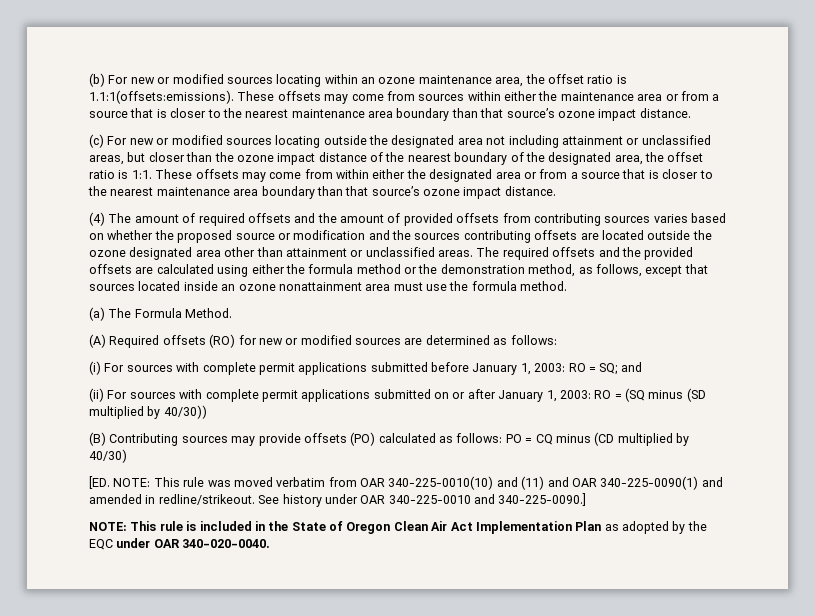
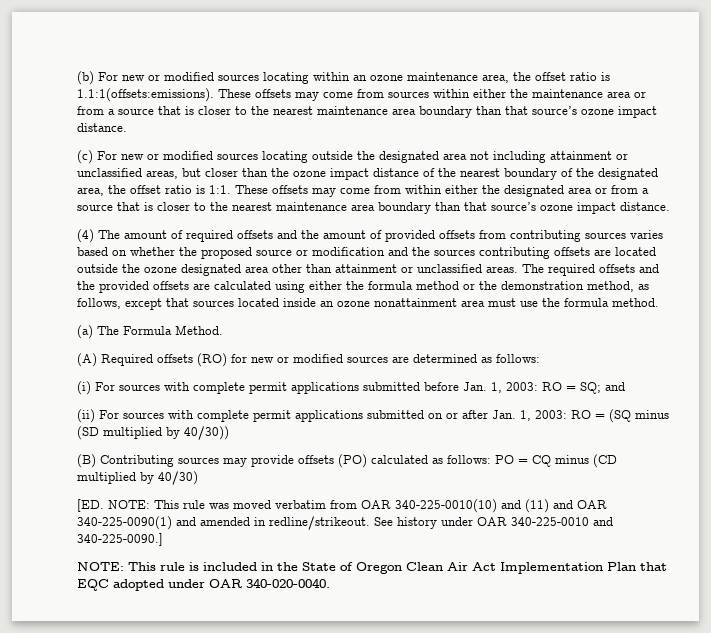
[472,363,518,375] January -> [463,382,487,391] Jan.
[498,390,544,402] January -> [492,410,516,419] Jan.
[604,521,707,534] [89,539,113,550] as adopted by the EQC -> [640,562,667,571] [77,579,164,591] that EQC adopted

